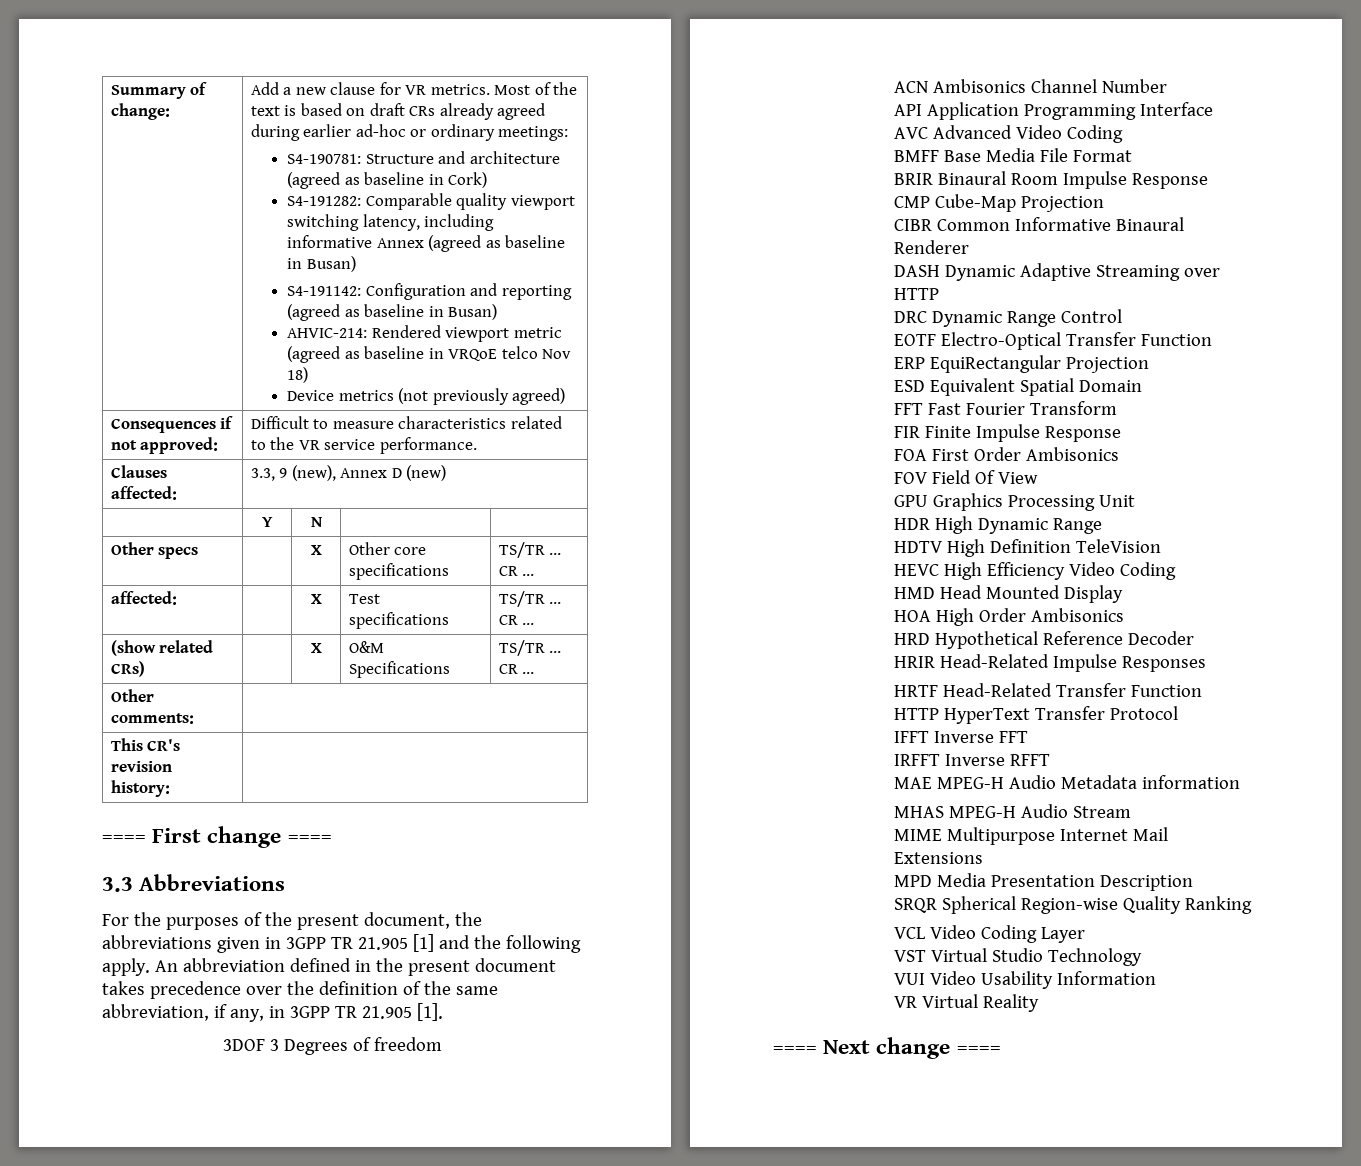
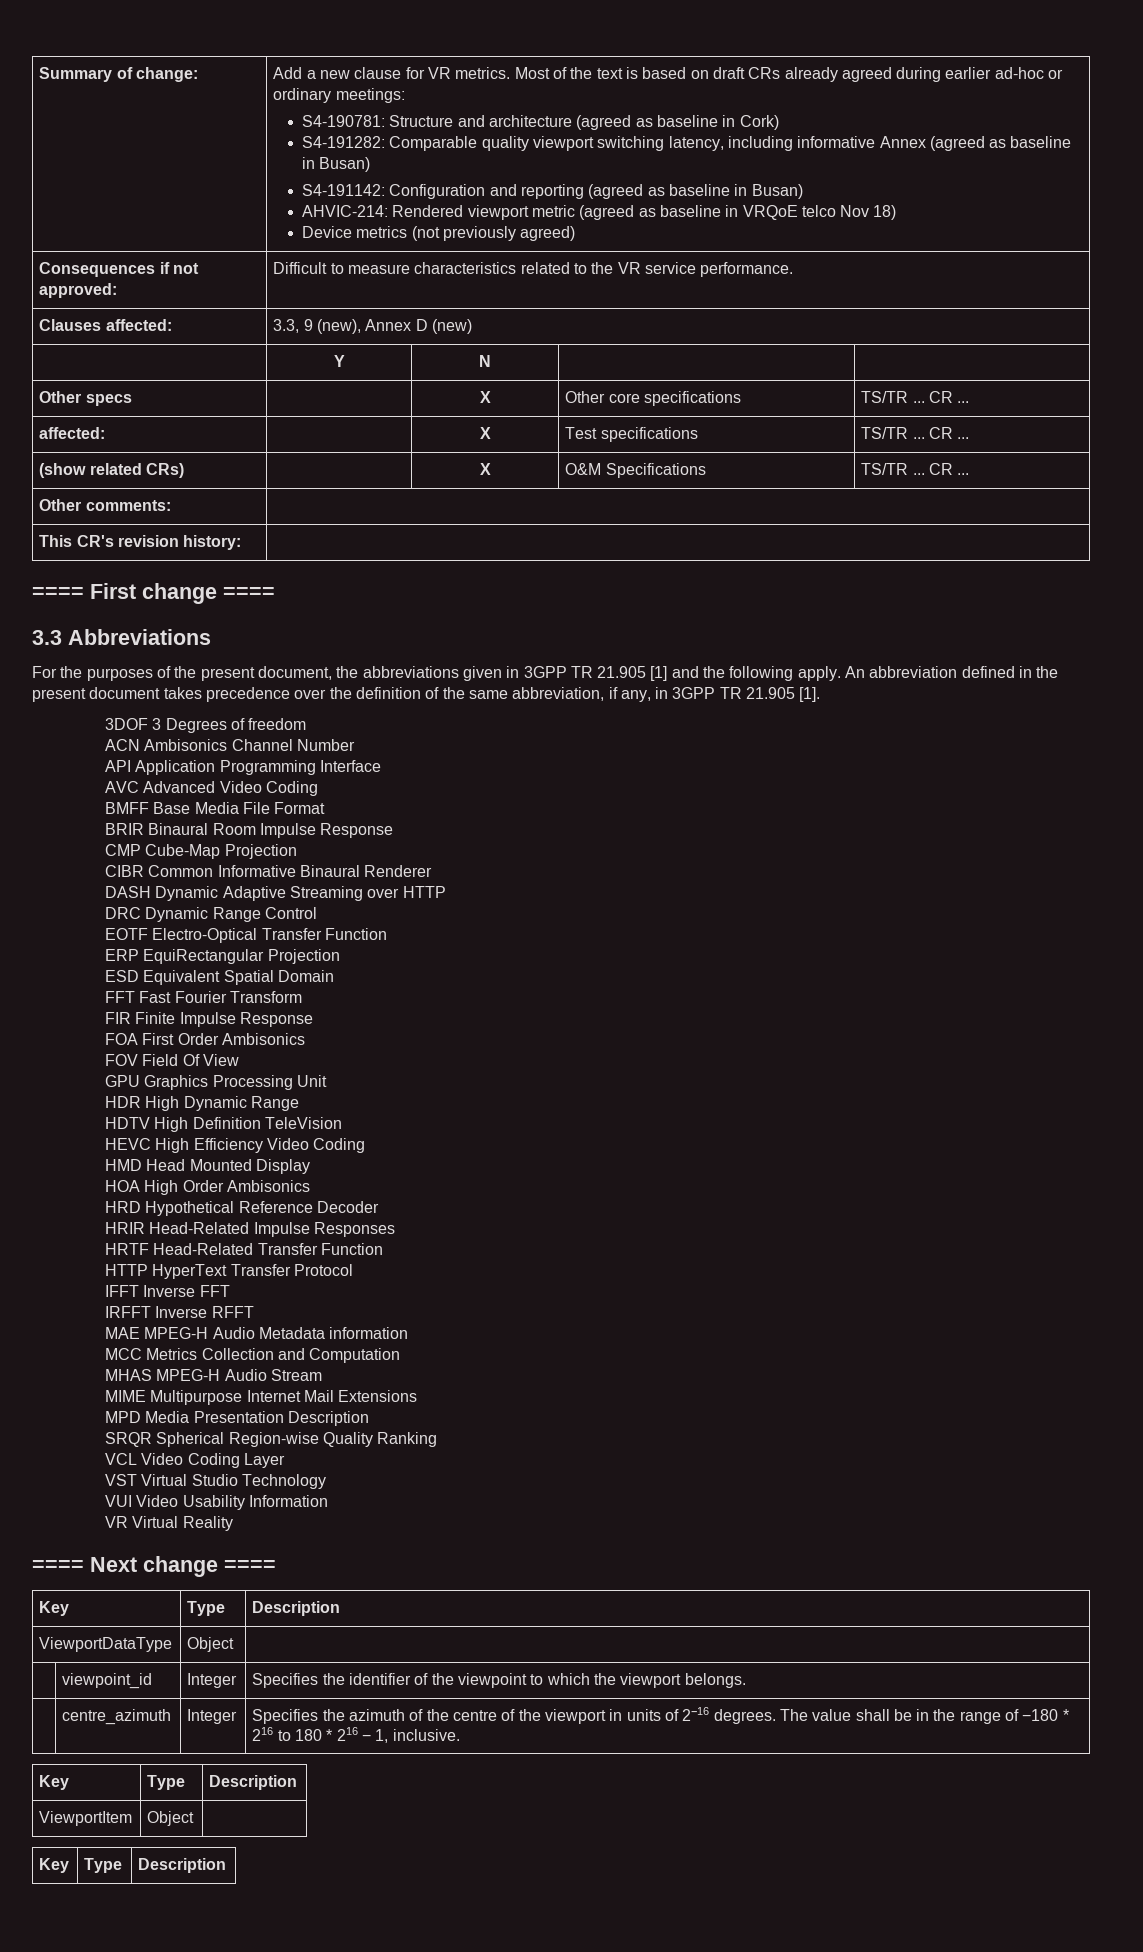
(1241, 782) none -> [105,1348,401,1363] // MCC Metrics Collection and Computation
(1001, 1050) none -> [39,1601,70,1616] [187,1601,226,1616] [252,1601,341,1616] [39,1637,173,1652] [187,1637,235,1652] [62,1673,153,1689] [187,1673,238,1688] [252,1673,746,1688] [62,1709,172,1725] [187,1709,238,1724] [252,1707,1069,1724] [252,1727,460,1743] [39,1775,70,1790] [147,1775,186,1790] [209,1775,298,1790] [39,1811,133,1826] [147,1811,195,1826] [39,1858,70,1873] [84,1858,123,1873] [138,1858,227,1873] // Key | Type | Description // ViewportDataType | Object | // | viewpoint_id | Integer | Specifies the identifier of the viewpoint to which the viewport belongs. // | centre_azimuth | Integer | Specifies the azimuth of the centre of the viewport in units of 2−16 degrees. The value shall be in the range of −180 * 216 to 180 * 216 − 1, inclusive. // Key | Type | Description // ViewportItem | Object | // Key | Type | Description

